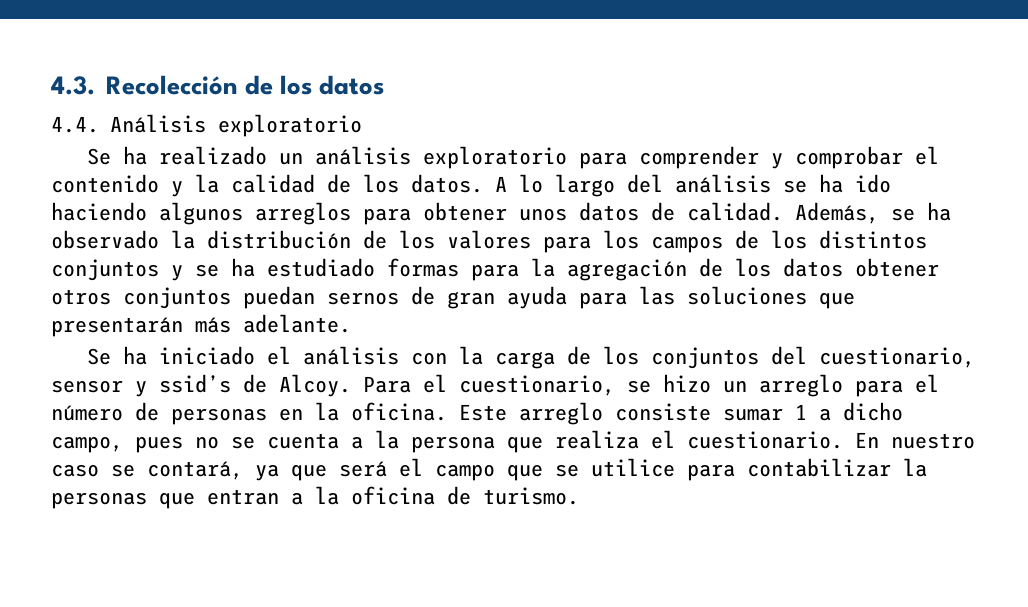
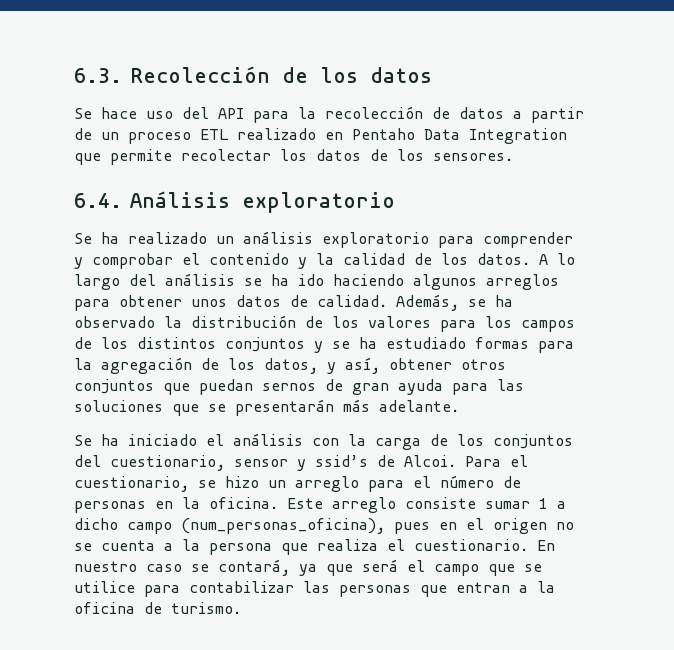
[51,76,95,95] 4.3. -> [74,68,122,83] 6.3.
[51,116,99,133] 4.4. -> [74,106,584,123] [74,128,567,144] [74,149,513,165] [74,193,122,208] Se hace uso del API para la recolección de datos a partir de un proceso ETL realizado en Pentaho Data Integration que permite recolectar los datos de los sensores. // 6.4.
[783,258,843,277] datos -> [264,357,380,374] datos, y así,
(231, 298) none -> [163,383,190,395] que
(855, 300) none -> [208,404,226,412] se
[279,374,351,397] Alcoy. -> [404,455,456,467] Alcoi.
[51,436,183,453] campo, pues -> [127,518,547,534] campo (num_personas_oficina), pues en el origen
[903,458,927,477] la -> [303,581,330,593] las

